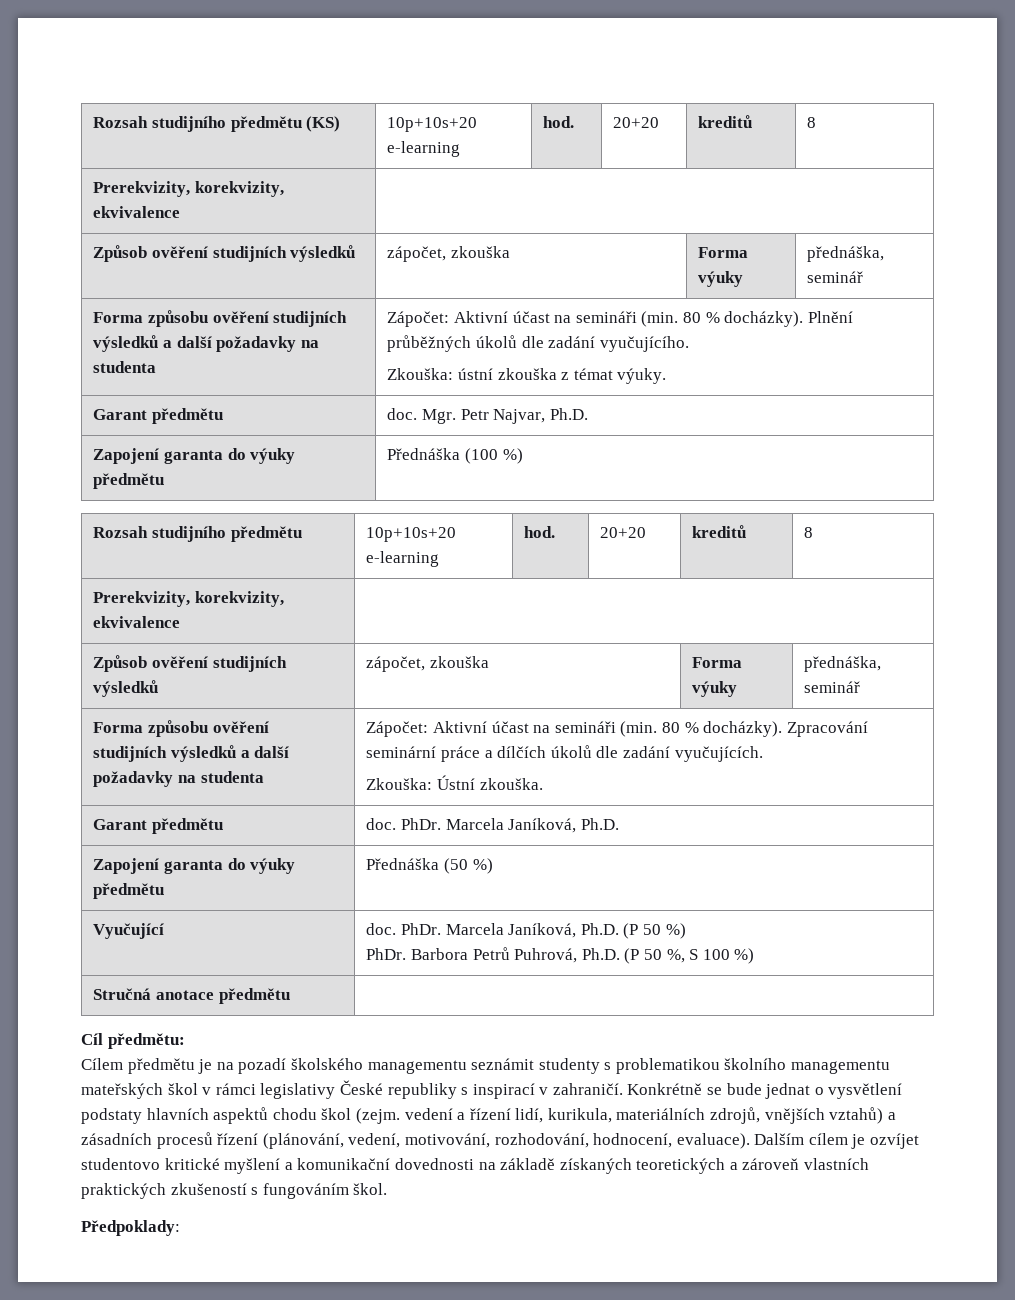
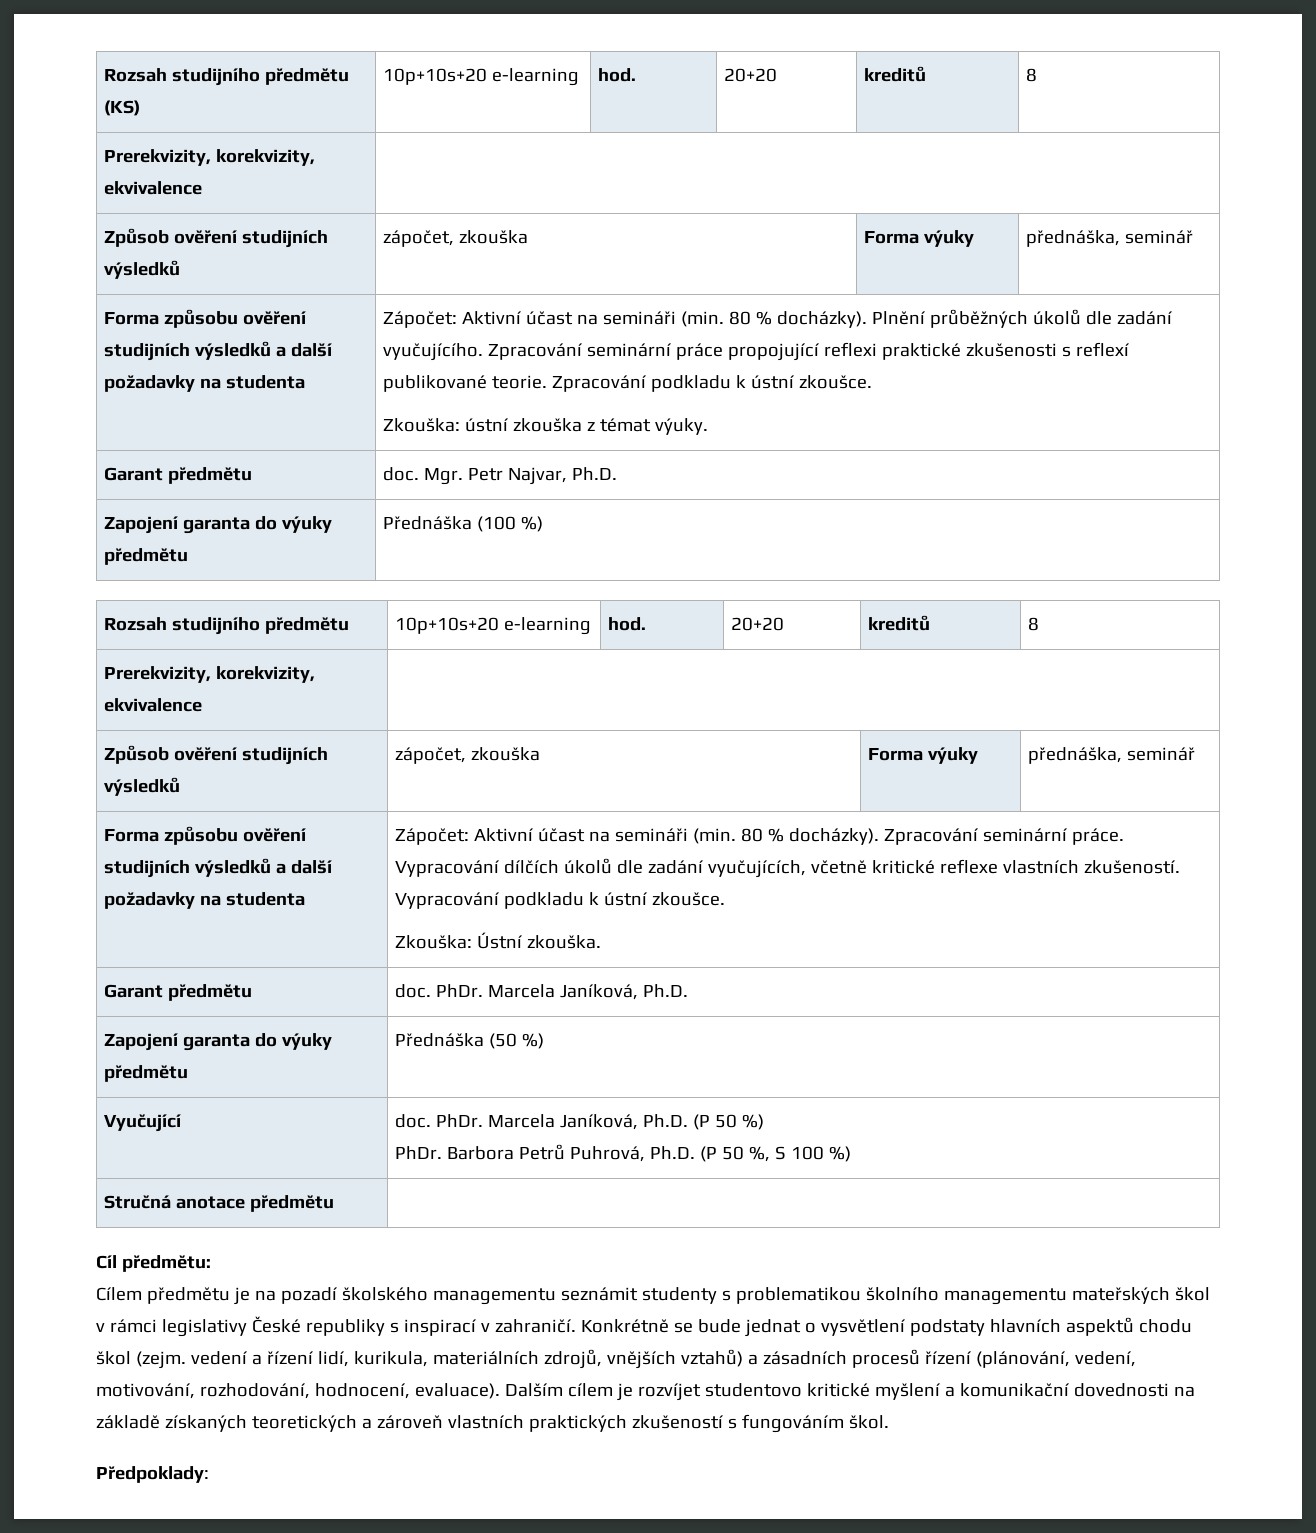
(689, 344) none -> [487,342,1130,361] [382,375,872,392] Zpracování seminární práce propojující reflexi praktické zkušenosti s reflexí publikované teorie. Zpracování podkladu k ústní zkoušce.
[441,746,493,762] práce a -> [1071,828,1124,845] [394,860,500,877] práce. Vypracování
[674,746,763,762] vyučujících. -> [707,859,1180,878] [394,892,725,909] vyučujících, včetně kritické reflexe vlastních zkušeností. Vypracování podkladu k ústní zkoušce.
[870,1133,920,1149] ozvíjet -> [637,1383,701,1401] rozvíjet

